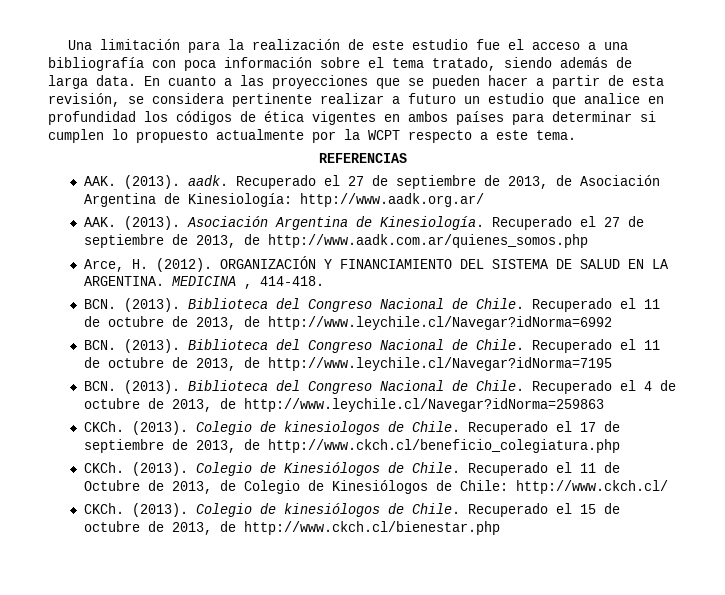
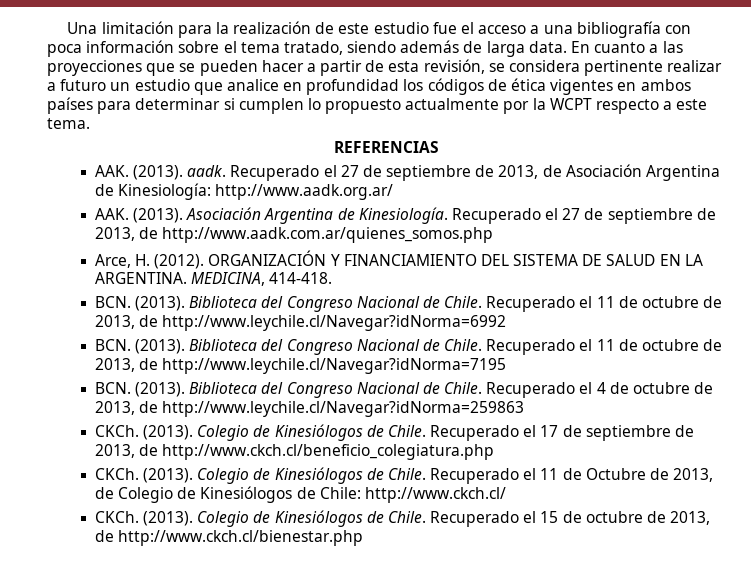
[171,276,252,289] MEDICINA , -> [190,272,265,286] MEDICINA,
[283,421,380,435] kinesiologos -> [274,424,363,441] Kinesiólogos
[283,503,380,517] kinesiólogos -> [274,510,363,527] Kinesiólogos

